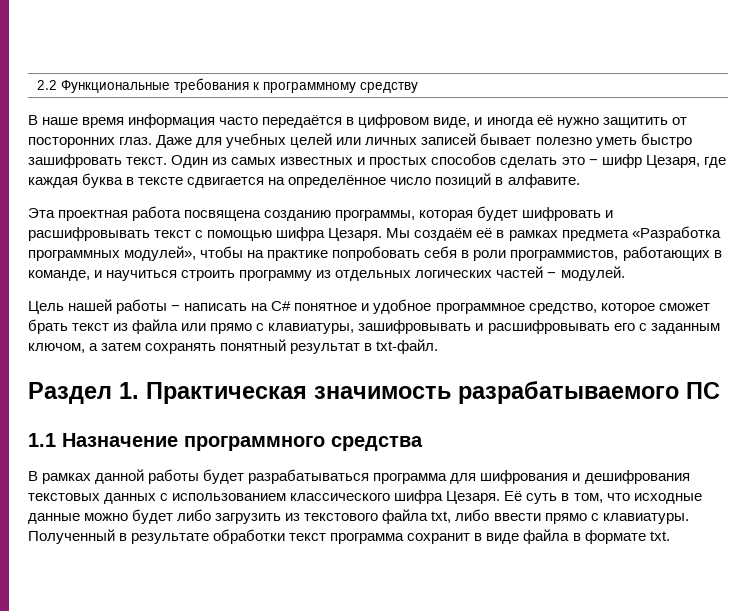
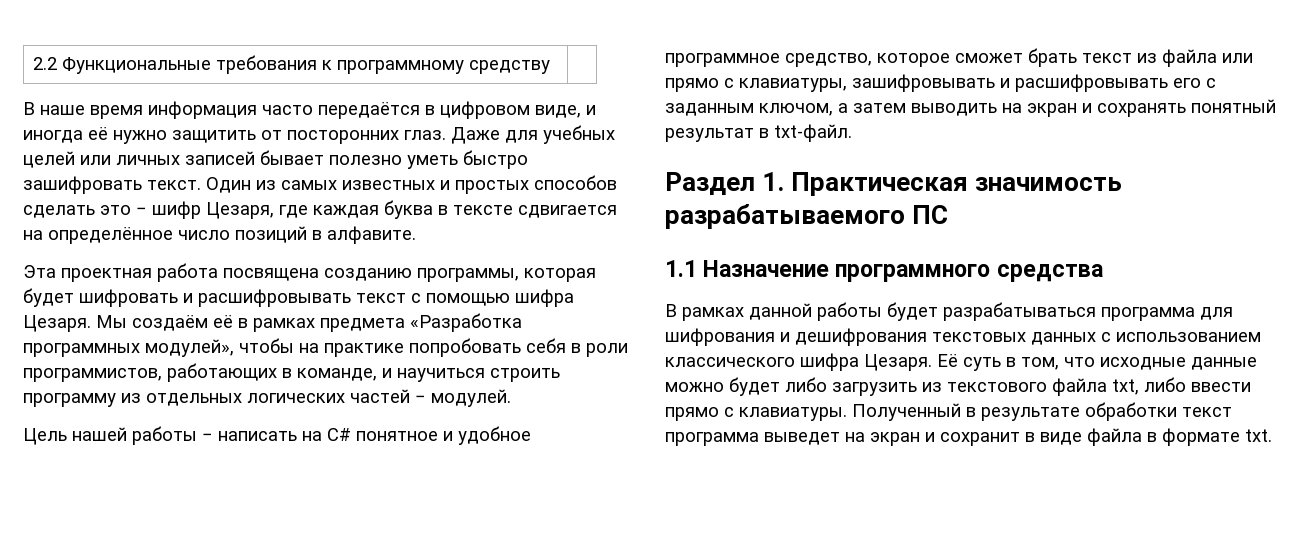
(142, 347) none -> [911,103,1092,117] выводить на экран и
(405, 538) none -> [764,432,935,446] выведет на экран и

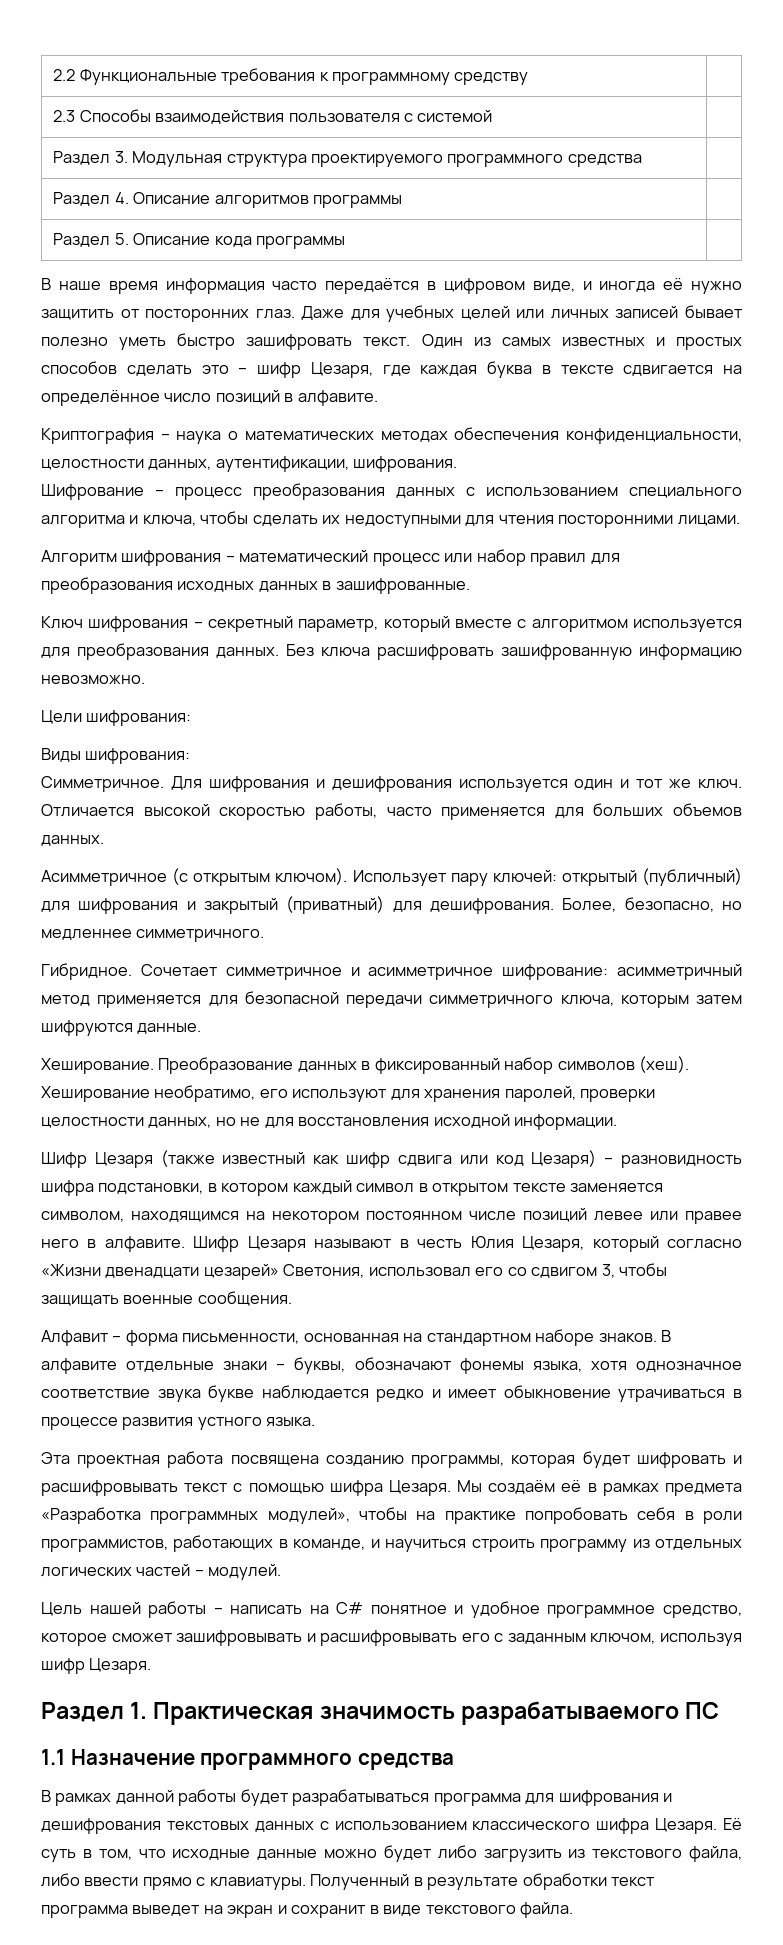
(550, 67) none -> [53,109,493,124] [53,151,642,167] [53,192,402,208] [53,233,345,249] // 2.3 Способы взаимодействия пользователя с системой | // Раздел 3. Модульная структура проектируемого программного средства | // Раздел 4. Описание алгоритмов программы | // Раздел 5. Описание кода программы |
(416, 235) none -> [41,427,742,444] [41,456,458,472] [41,483,742,500] [41,511,740,528] [41,549,620,566] [41,577,470,594] [41,616,742,632] [41,643,742,660] [41,675,145,684] [41,710,192,726] [41,748,191,764] [41,776,742,792] [41,803,742,820] [41,835,104,846] [41,868,742,886] [41,896,743,914] [41,929,265,942] [41,963,742,980] [41,991,742,1008] [41,1020,202,1036] [41,1056,690,1074] [41,1085,656,1102] [41,1114,618,1130] [41,1150,742,1168] [41,1180,664,1196] [41,1208,742,1224] [41,1236,742,1252] [41,1263,668,1280] [41,1291,292,1306] [41,1329,672,1346] [41,1357,742,1374] [41,1385,742,1402] [41,1417,316,1430] // Криптография – наука о математических методах обеспечения конфиденциальности, целостности данных, аутентификации, шифрования. // Шифрование – процесс преобразования данных с использованием специального алгоритма и ключа, чтобы сделать их недоступными для чтения посторонними лицами. // Алгоритм шифрования – математический процесс или набор правил для преобразования исходных данных в зашифрованные. // Ключ шифрования – секретный параметр, который вместе с алгоритмом используется для преобразования данных. Без ключа расшифровать зашифрованную информацию невозможно. // Цели шифрования: // Виды шифрования: // Симметричное. Для шифрования и дешифрования используется один и тот же ключ. Отличается высокой скоростью работы, часто применяется для больших объемов данных. // Асимметричное (с открытым ключом). Использует пару ключей: открытый (публичный) для шифрования и закрытый (приватный) для дешифрования. Более, безопасно, но медленнее симметричного. // Гибридное. Сочетает симметричное и асимметричное шифрование: асимметричный метод применяется для безопасной передачи симметричного ключа, которым затем шифруются данные. // Хеширование. Преобразование данных в фиксированный набор символов (хеш). Хеширование необратимо, его используют для хранения паролей, проверки целостности данных, но не для восстановления исходной информации. // Шифр Цезаря (также известный как шифр сдвига или код Цезаря) – разновидность шифра подстановки, в котором каждый символ в открытом тексте заменяется символом, находящимся на некотором постоянном числе позиций левее или правее него в алфавите. Шифр Цезаря называют в честь Юлия Цезаря, который согласно «Жизни двенадцати цезарей» Светония, использовал его со сдвигом 3, чтобы защищать военные сообщения. // Алфавит – форма письменности, основанная на стандартном наборе знаков. В алфавите отдельные знаки – буквы, обозначают фонемы языка, хотя однозначное соответствие звука букве наблюдается редко и имеет обыкновение утрачиваться в процессе развития устного языка.
[1028,48,1253,67] [665,78,847,92] брать текст из файла или прямо с клавиатуры, -> (172, 1637) none
[838,99,1276,117] [665,124,852,142] а затем выводить на экран и сохранять понятный результат в txt-файл. -> [659,1633,742,1646] [41,1658,152,1674] используя шифр Цезаря.
[1052,378,1139,396] файла txt, -> [689,1846,742,1862] файла,
[1087,428,1272,446] файла в формате txt. -> [425,1902,574,1918] текстового файла.

